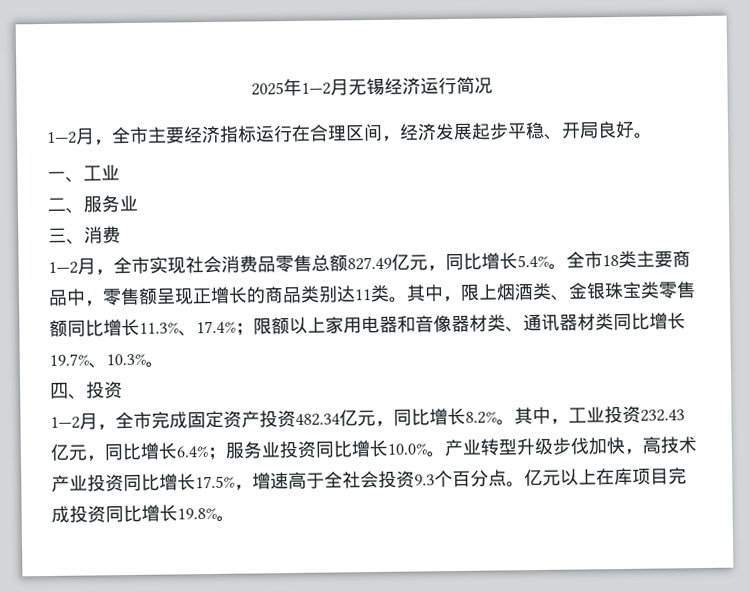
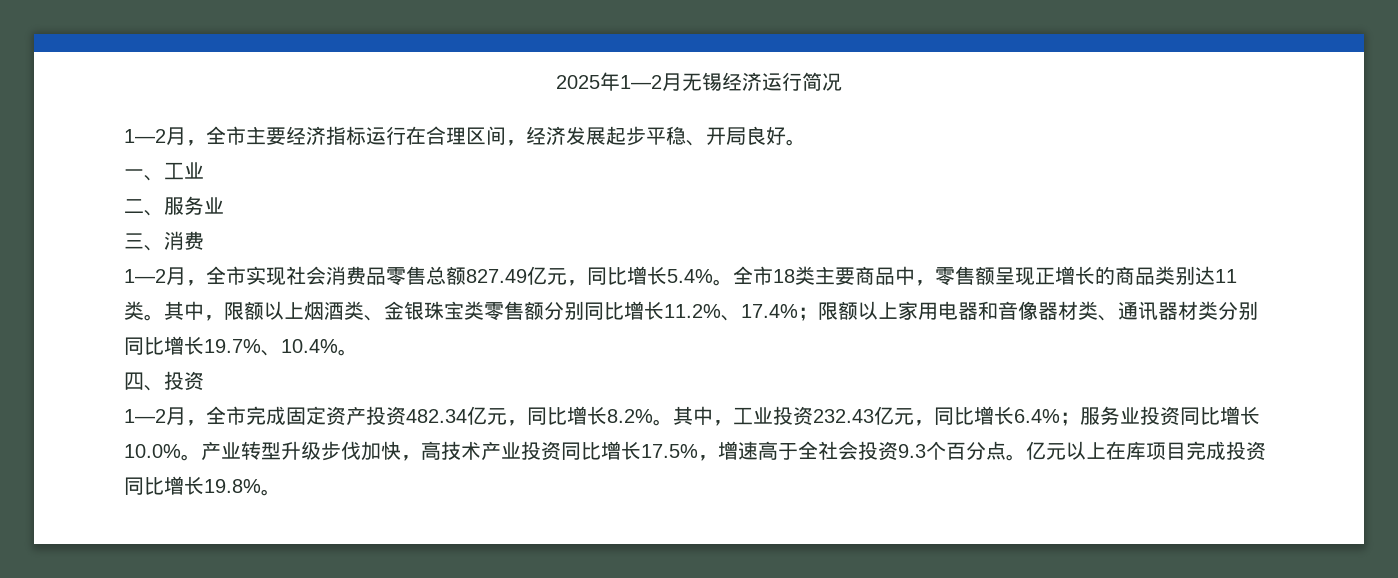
(480, 292) none -> [244,301,284,320] 额以
[67,318,179,337] 同比增长11.3% -> [544,301,721,320] 分别同比增长11.2%
(614, 322) none -> [1218,301,1258,320] 分别
[106,353,146,366] 10.3% -> [281,339,338,353] 10.4%

